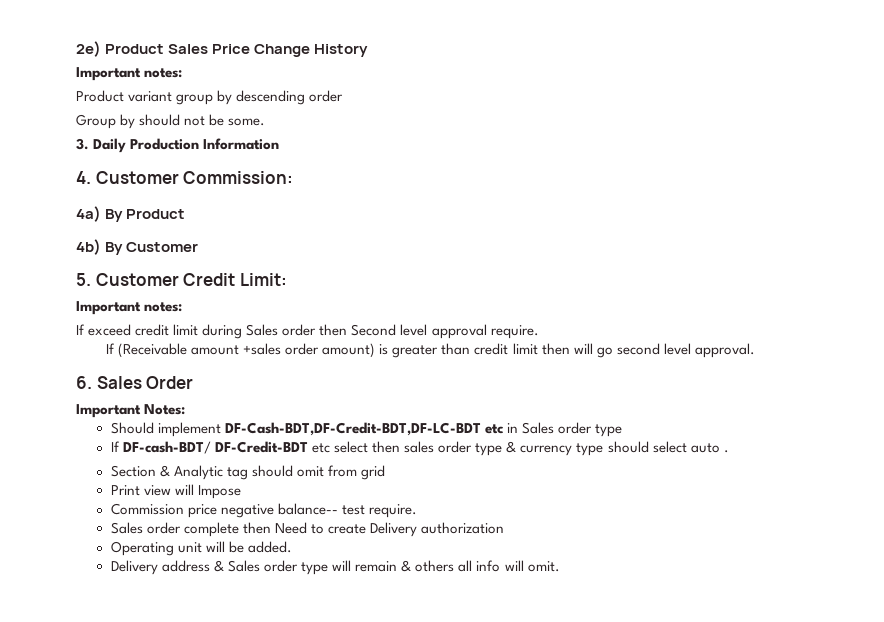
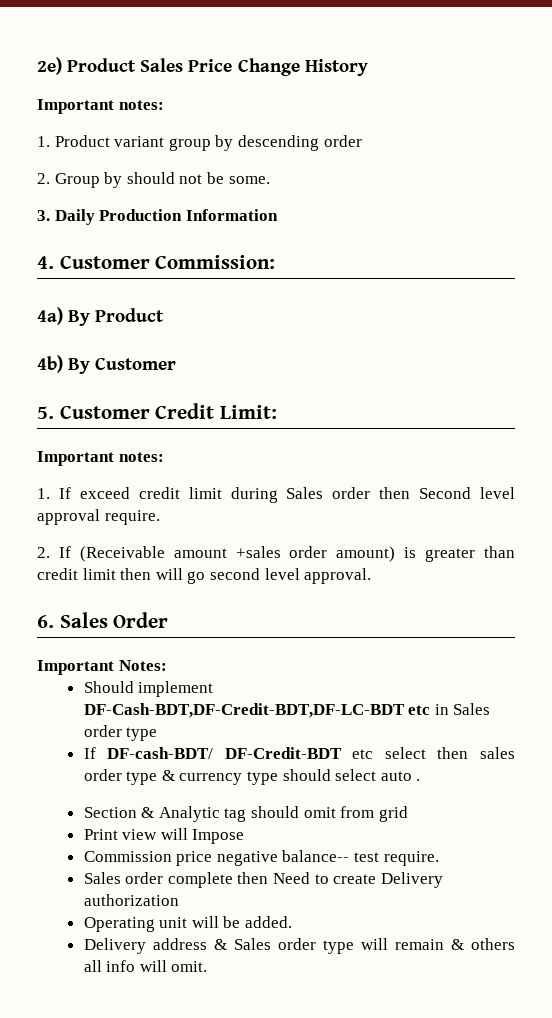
(183, 73) none -> [37,136,50,147] 1.
(344, 96) none -> [37,173,50,184] 2.
(183, 307) none -> [37,488,50,499] 1.
(539, 332) none -> [37,547,50,558] 2.

